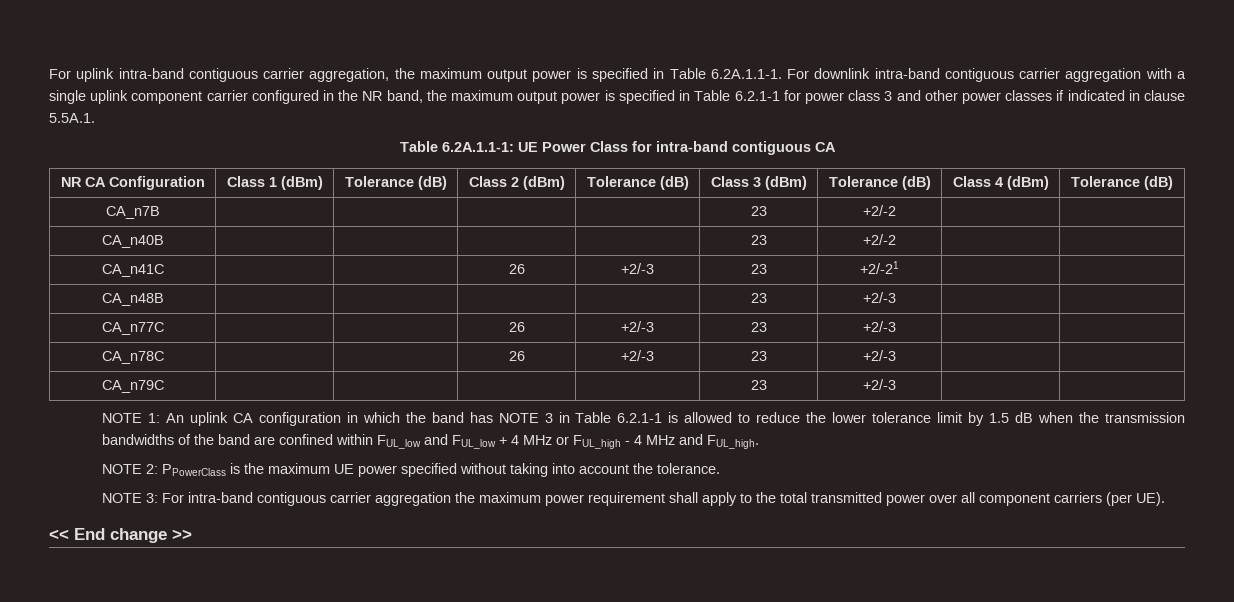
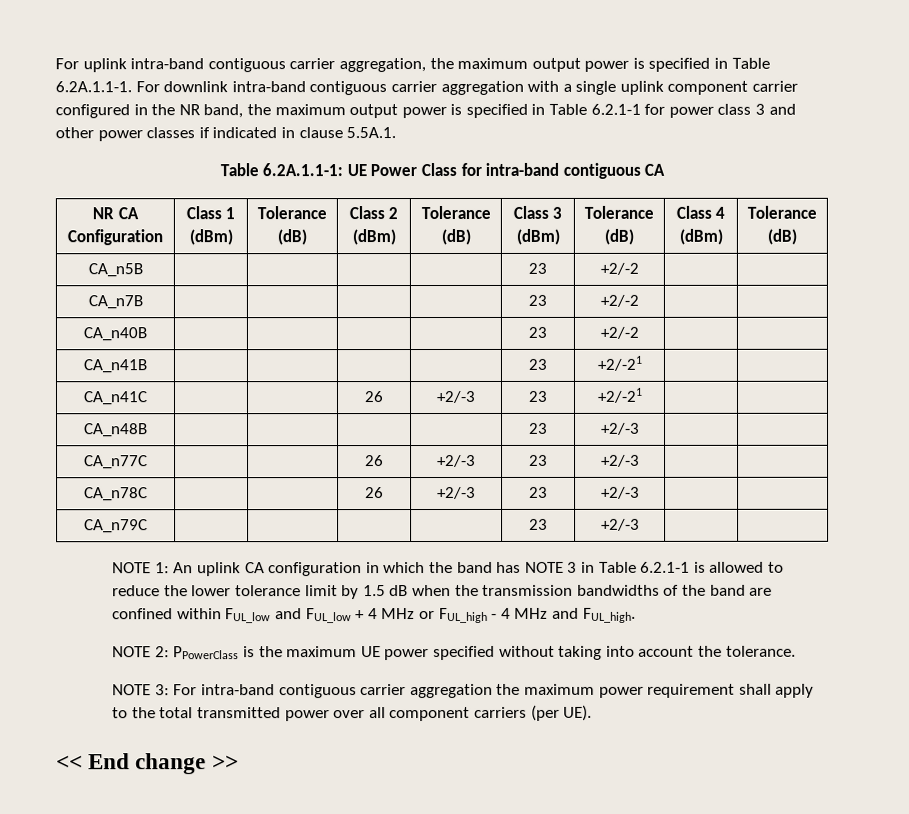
(1173, 183) none -> [87,263,143,278] [528,262,547,274] [599,262,639,275] // CA_n5B | | | | | 23 | +2/-2 | |
(896, 239) none -> [83,359,147,374] [528,358,547,370] [596,355,642,371] // CA_n41B | | | | | 23 | +2/-21 | |

